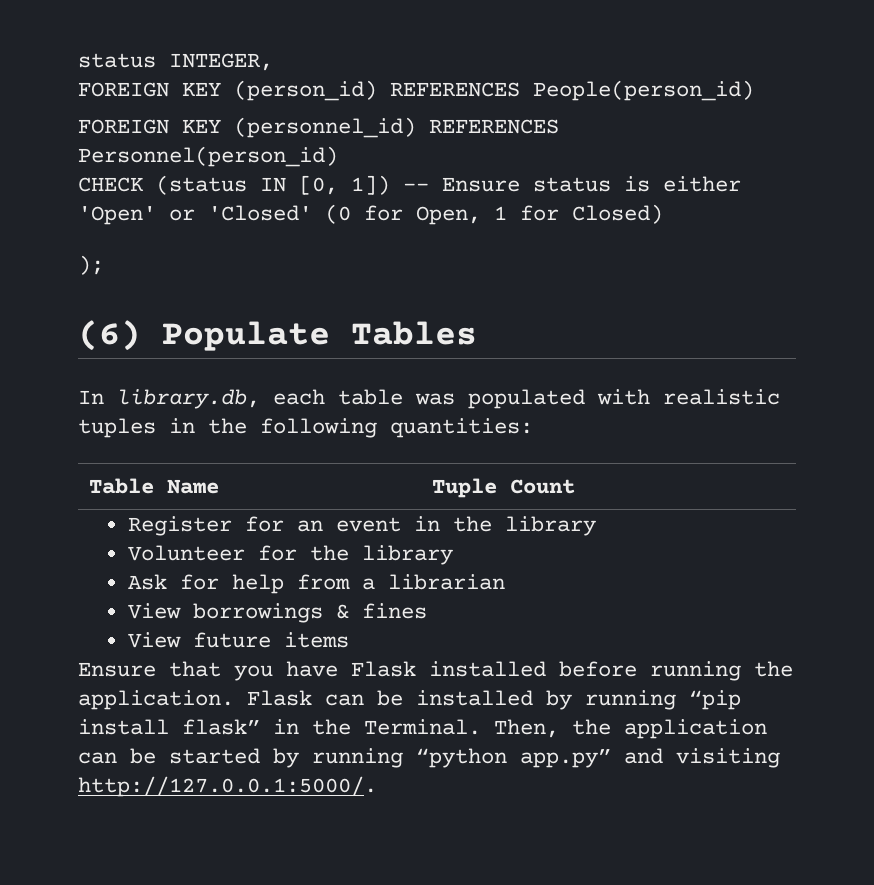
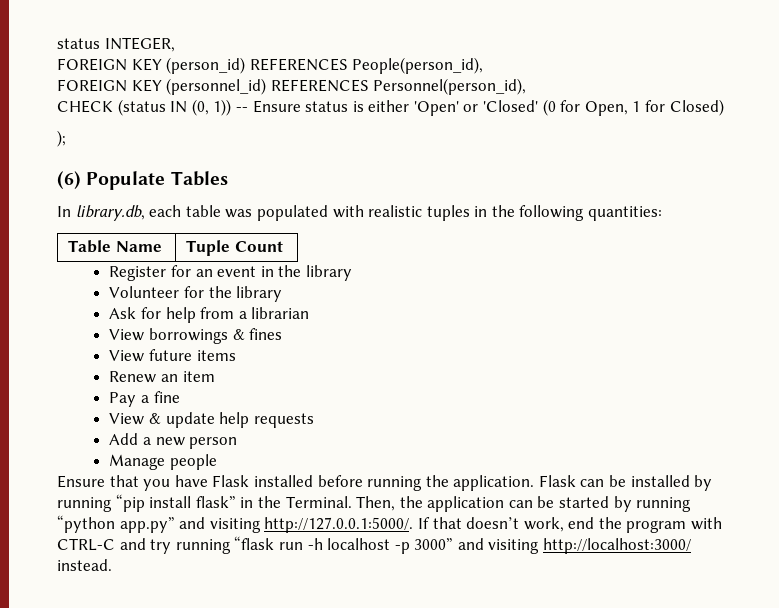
[533,80,754,101] People(person_id) -> [352,57,484,74] People(person_id),
[78,146,338,167] Personnel(person_id) -> [373,78,527,95] Personnel(person_id),
[299,175,390,195] [0, 1]) -> [191,99,232,116] (0, 1))
(349, 640) none -> [109,371,215,383] [109,391,180,407] [109,412,314,428] [109,433,238,449] [109,454,217,470] // Renew an item // Pay a fine // View & update help requests // Add a new person // Manage people
(377, 786) none -> [417,517,723,533] [57,536,692,554] [57,559,112,571] If that doesn’t work, end the program with CTRL-C and try running “flask run -h localhost -p 3000” and visiting http://localhost:3000/ instead.

